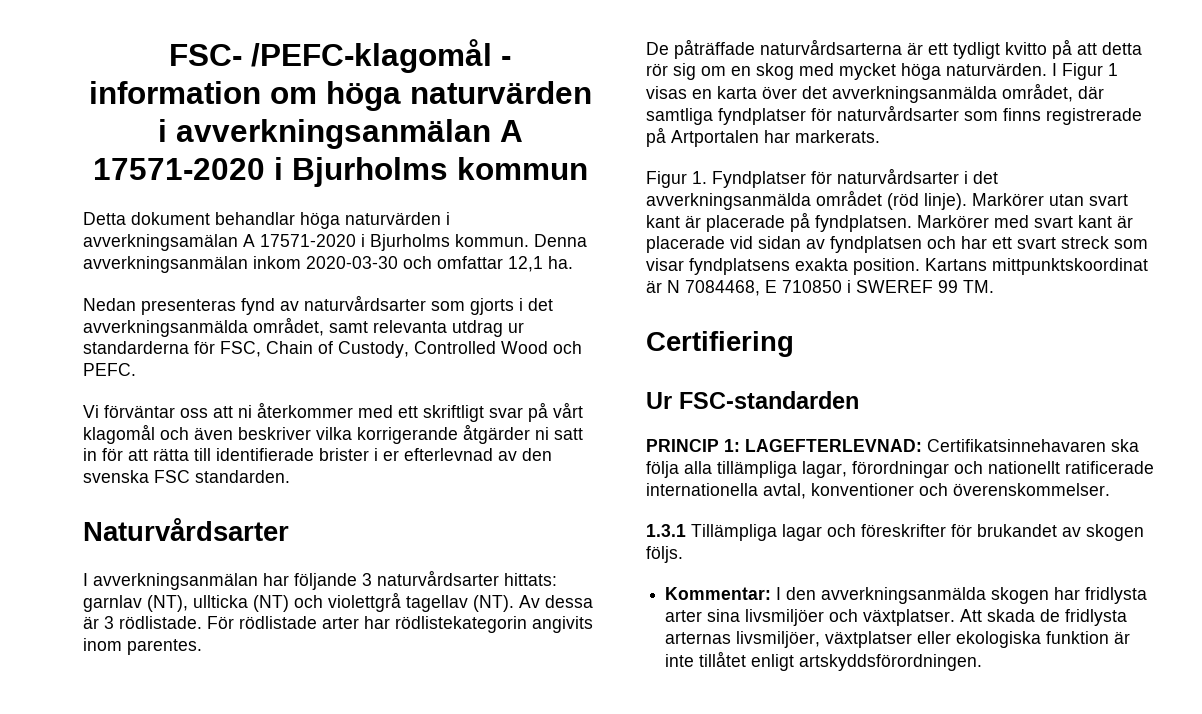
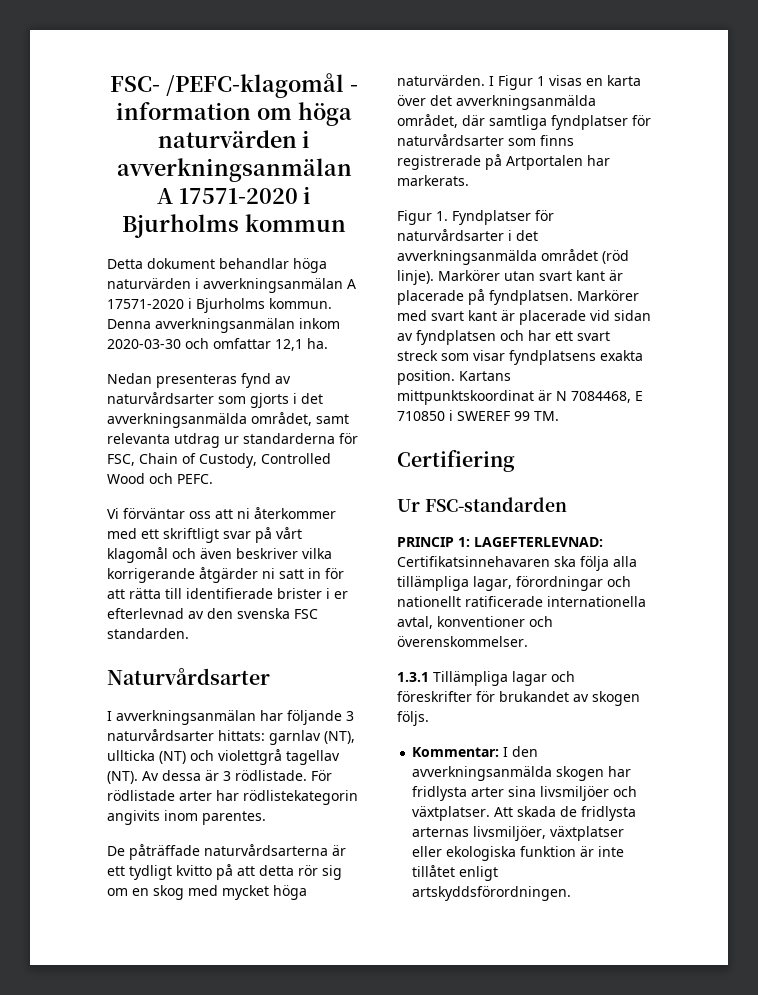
[83,234,238,251] avverkningsamälan -> [203,278,343,293] avverkningsanmälan

